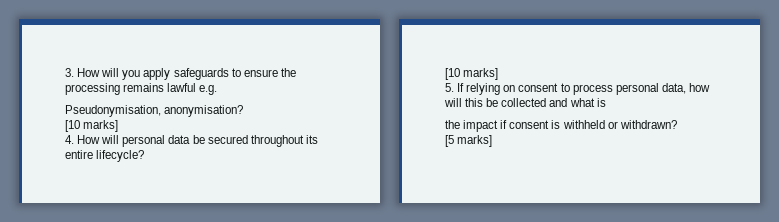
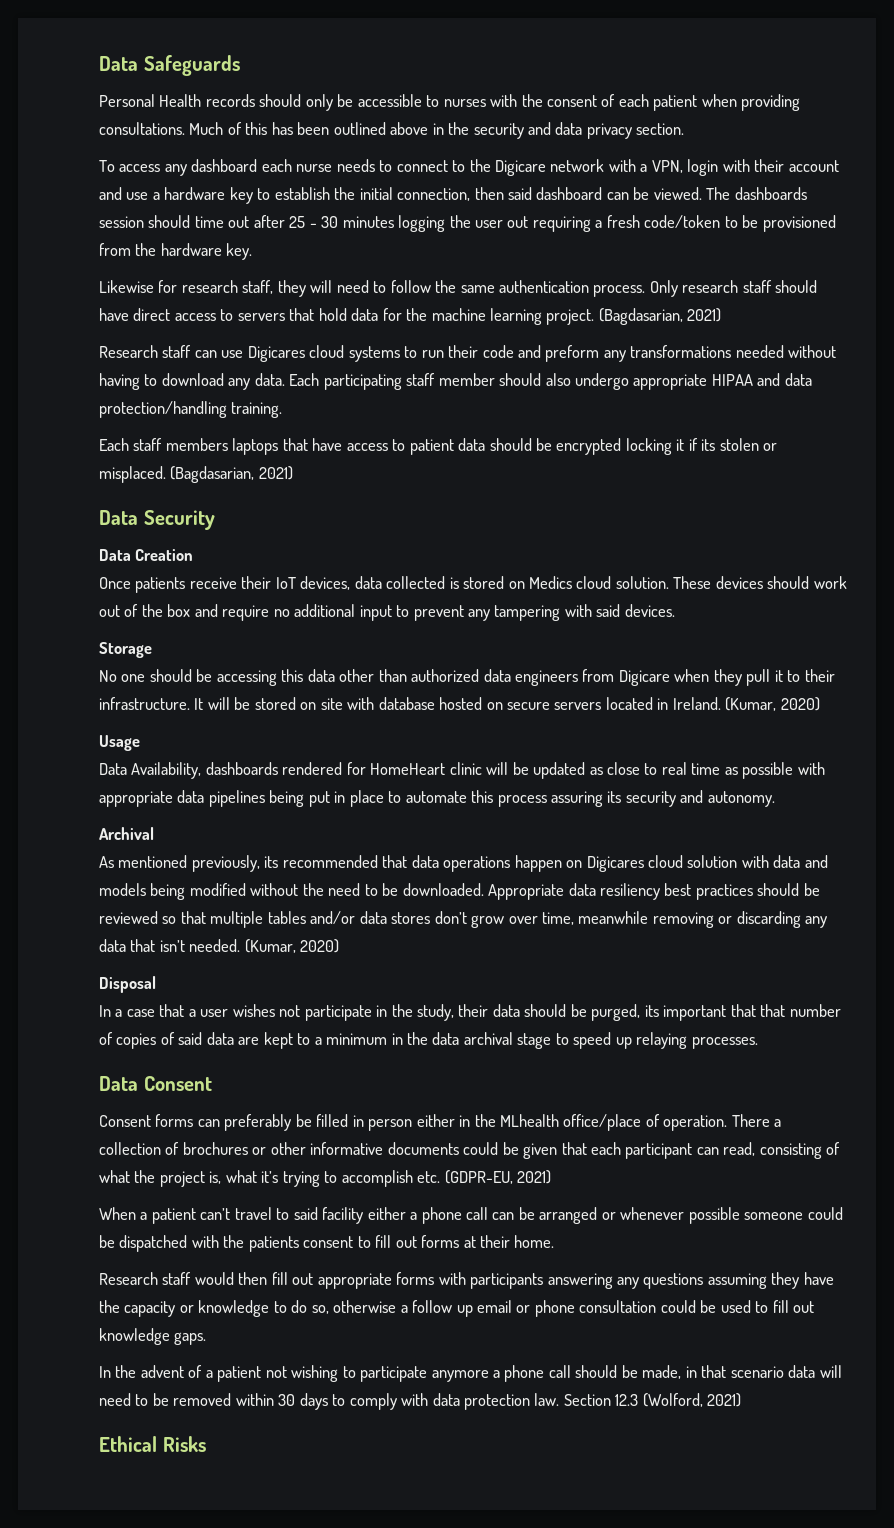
[65,68,296,80] [65,83,218,95] [65,105,244,117] [65,120,119,132] [65,135,318,147] [65,150,145,162] [445,68,499,80] [445,83,710,95] [444,98,606,107] [445,120,677,132] [445,135,493,147] 3. How will you apply safeguards to ensure the processing remains lawful e.g. // Pseudonymisation, anonymisation? // [10 marks] // 4. How will personal data be secured throughout its entire lifecycle? // [10 marks] // 5. If relying on consent to process personal data, how will this be collected and what is // the impact if consent is withheld or withdrawn? // [5 marks] -> [99,55,240,76] [99,94,801,111] [99,122,685,139] [99,159,839,176] [99,187,807,204] [99,215,836,232] [99,243,253,260] [99,280,818,297] [99,308,722,325] [99,345,837,362] [99,373,812,390] [99,401,283,418] [99,438,778,455] [99,466,293,483] [99,510,215,530] [99,549,194,561] [99,576,847,593] [99,604,675,621] [99,642,152,658] [99,669,835,686] [99,697,820,711] [99,735,140,751] [99,762,825,779] [99,790,775,807] [99,827,154,840] [99,855,828,872] [99,883,820,900] [99,911,828,928] [99,939,340,953] [99,976,156,993] [99,1004,841,1021] [99,1032,758,1049] [99,1076,212,1091] [99,1114,782,1131] [99,1142,841,1159] [99,1170,552,1187] [99,1207,843,1224] [99,1235,555,1252] [99,1272,834,1289] [99,1300,815,1317] [99,1328,207,1345] [99,1365,842,1382] [99,1393,742,1410] [99,1436,206,1452] Data Safeguards // Personal Health records should only be accessible to nurses with the consent of each patient when providing consultations. Much of this has been outlined above in the security and data privacy section. // To access any dashboard each nurse needs to connect to the Digicare network with a VPN, login with their account and use a hardware key to establish the initial connection, then said dashboard can be viewed. The dashboards session should time out after 25 - 30 minutes logging the user out requiring a fresh code/token to be provisioned from the hardware key. // Likewise for research staff, they will need to follow the same authentication process. Only research staff should have direct access to servers that hold data for the machine learning project. (Bagdasarian, 2021) // Research staff can use Digicares cloud systems to run their code and preform any transformations needed without having to download any data. Each participating staff member should also undergo appropriate HIPAA and data protection/handling training. // Each staff members laptops that have access to patient data should be encrypted locking it if its stolen or misplaced. (Bagdasarian, 2021) // Data Security // Data Creation // Once patients receive their IoT devices, data collected is stored on Medics cloud solution. These devices should work out of the box and require no additional input to prevent any tampering with said devices. // Storage // No one should be accessing this data other than authorized data engineers from Digicare when they pull it to their infrastructure. It will be stored on site with database hosted on secure servers located in Ireland. (Kumar, 2020) // Usage // Data Availability, dashboards rendered for HomeHeart clinic will be updated as close to real time as possible with appropriate data pipelines being put in place to automate this process assuring its security and autonomy. // Archival // As mentioned previously, its recommended that data operations happen on Digicares cloud solution with data and models being modified without the need to be downloaded. Appropriate data resiliency best practices should be reviewed so that multiple tables and/or data stores don’t grow over time, meanwhile removing or discarding any data that isn’t needed. (Kumar, 2020) // Disposal // In a case that a user wishes not participate in the study, their data should be purged, its important that that number of copies of said data are kept to a minimum in the data archival stage to speed up relaying processes. // Data Consent // Consent forms can preferably be filled in person either in the MLhealth office/place of operation. There a collection of brochures or other informative documents could be given that each participant can read, consisting of what the project is, what it’s trying to accomplish etc. (GDPR-EU, 2021) // When a patient can’t travel to said facility either a phone call can be arranged or whenever possible someone could be dispatched with the patients consent to fill out forms at their home. // Research staff would then fill out appropriate forms with participants answering any questions assuming they have the capacity or knowledge to do so, otherwise a follow up email or phone consultation could be used to fill out knowledge gaps. // In the advent of a patient not wishing to participate anymore a phone call should be made, in that scenario data will need to be removed within 30 days to comply with data protection law. Section 12.3 (Wolford, 2021) // Ethical Risks

